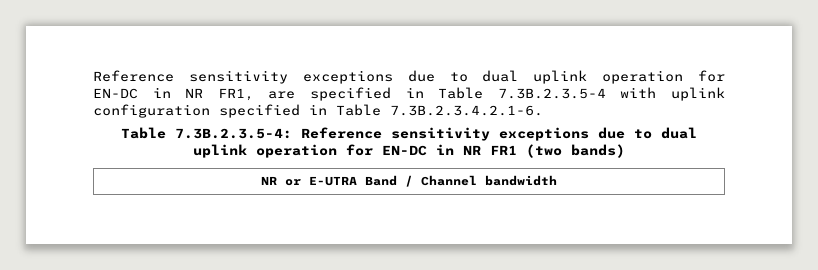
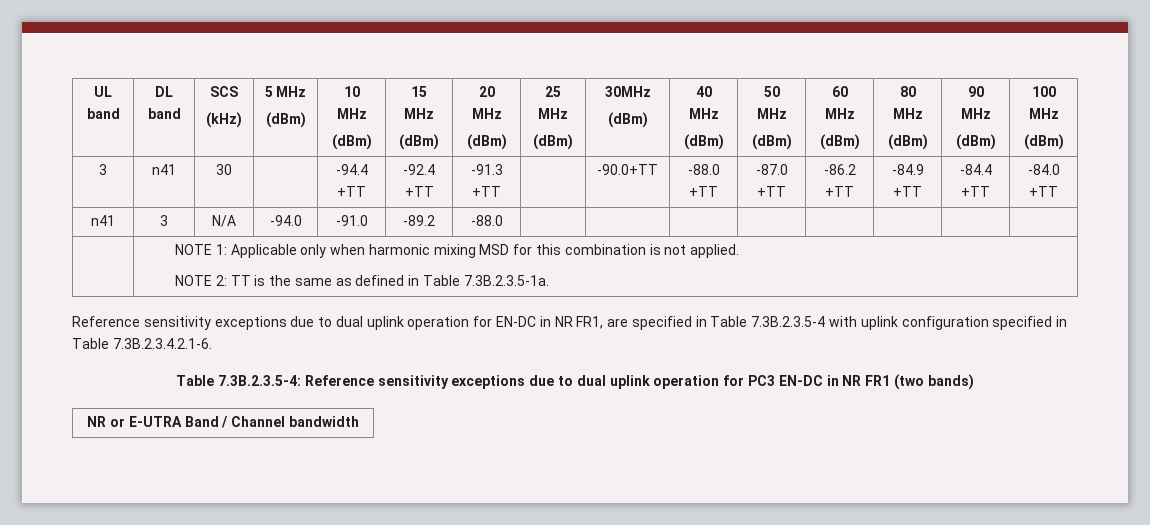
(93, 76) none -> [94,86,112,97] [86,108,120,119] [155,86,173,97] [147,108,181,119] [210,86,238,97] [206,112,242,128] [264,86,307,97] [265,112,306,128] [343,86,360,97] [336,108,367,119] [331,134,372,150] [411,86,427,97] [404,108,434,119] [399,134,439,150] [478,86,495,97] [471,108,502,119] [466,134,507,150] [545,86,561,97] [538,108,568,119] [533,134,573,150] [604,86,651,97] [607,112,648,128] [695,86,712,97] [688,108,719,119] [683,134,724,150] [763,86,780,97] [756,108,787,119] [751,134,792,150] [831,86,848,97] [824,108,855,119] [819,134,860,150] [899,86,916,97] [892,108,923,119] [887,134,928,150] [967,86,984,97] [960,108,991,119] [955,134,996,150] [1031,86,1056,97] [1028,108,1059,119] [1023,134,1064,150] [99,164,107,175] [152,164,176,175] [216,164,232,175] [335,164,368,175] [337,186,366,197] [403,164,435,175] [404,186,434,197] [470,164,503,175] [472,186,501,197] [597,164,658,175] [687,164,720,175] [689,186,718,197] [755,164,788,175] [757,186,786,197] [823,164,856,175] [825,186,854,197] [891,164,924,175] [893,186,922,197] [959,164,992,175] [961,186,990,197] [1027,164,1060,175] [1029,186,1058,197] [91,215,115,226] [160,215,168,226] [212,215,236,227] [269,215,302,226] [335,215,368,226] [403,215,435,226] [470,215,503,226] [174,244,740,258] [174,275,549,286] UL band | DL band | SCS // (kHz) | 5 MHz // (dBm) | 10 MHz // (dBm) | 15 MHz // (dBm) | 20 MHz // (dBm) | 25 MHz // (dBm) | 30MHz // (dBm) | 40 MHz // (dBm) | 50 MHz // (dBm) | 60 MHz // (dBm) | 80 MHz // (dBm) | 90 MHz // (dBm) | 100 MHz // (dBm) // 3 | n41 | 30 | | -94.4 +TT | -92.4 +TT | -91.3 +TT | | -90.0+TT | -88.0 +TT | -87.0 +TT | -86.2 +TT | -84.9 +TT | -84.4 +TT | -84.0 +TT // n41 | 3 | N/A | -94.0 | -91.0 | -89.2 | -88.0 | | | | | | | | // | NOTE 1: Applicable only when harmonic mixing MSD for this combination is not applied. // NOTE 2: TT is the same as defined in Table 7.3B.2.3.5-1a. //
(373, 150) none -> [747,375,775,386] PC3

